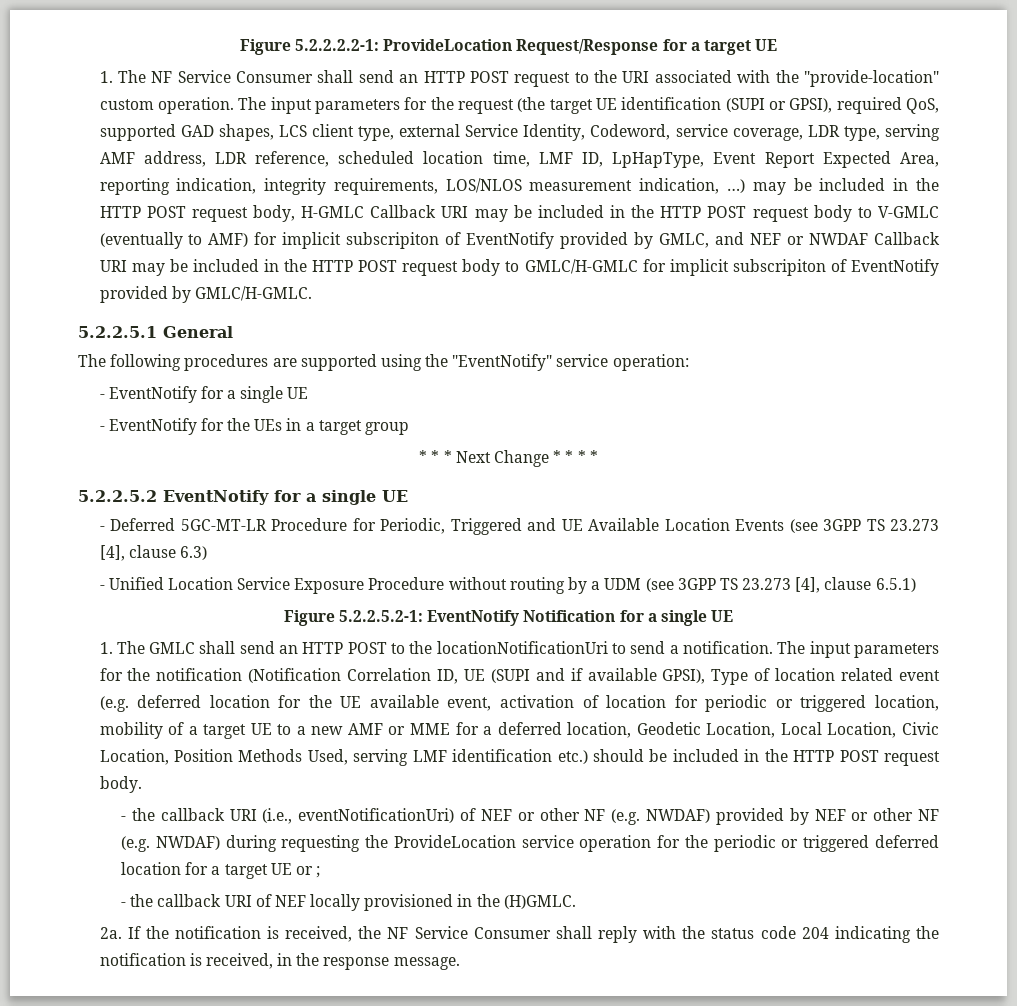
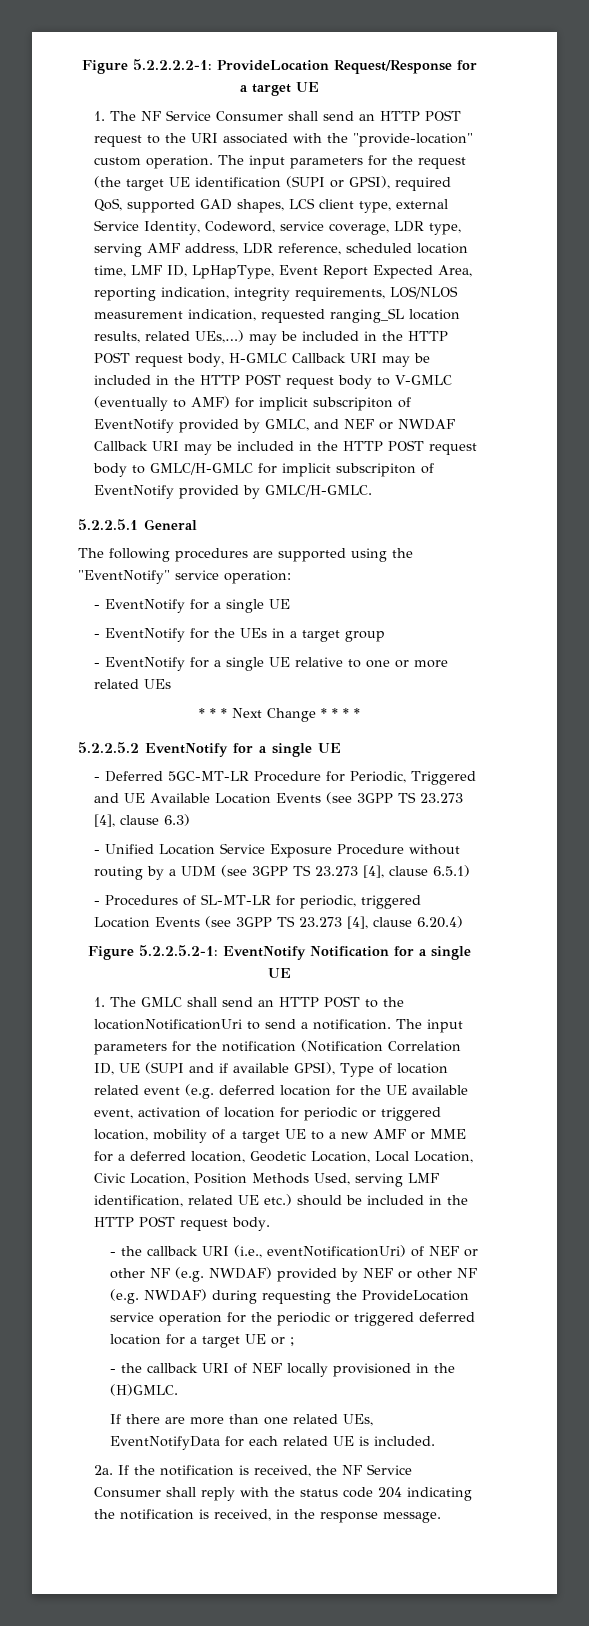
[727,179,746,193] …) -> [261,308,461,323] [94,330,245,343] requested ranging_SL location results, related UEs,…)
(409, 428) none -> [94,657,449,671] [94,679,172,689] // - EventNotify for a single UE relative to one or more related UEs
(916, 585) none -> [94,894,422,909] [94,916,464,929] // - Procedures of SL-MT-LR for periodic, triggered Location Events (see 3GPP TS 23.273 [4], clause 6.20.4)
[452,749,553,762] identification -> [94,1195,260,1207] identification, related UE
(576, 902) none -> [110,1414,374,1426] [110,1436,436,1450] // If there are more than one related UEs, EventNotifyData for each related UE is included.

